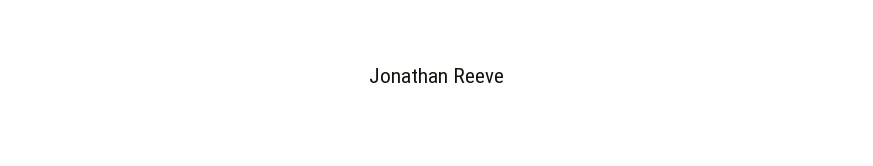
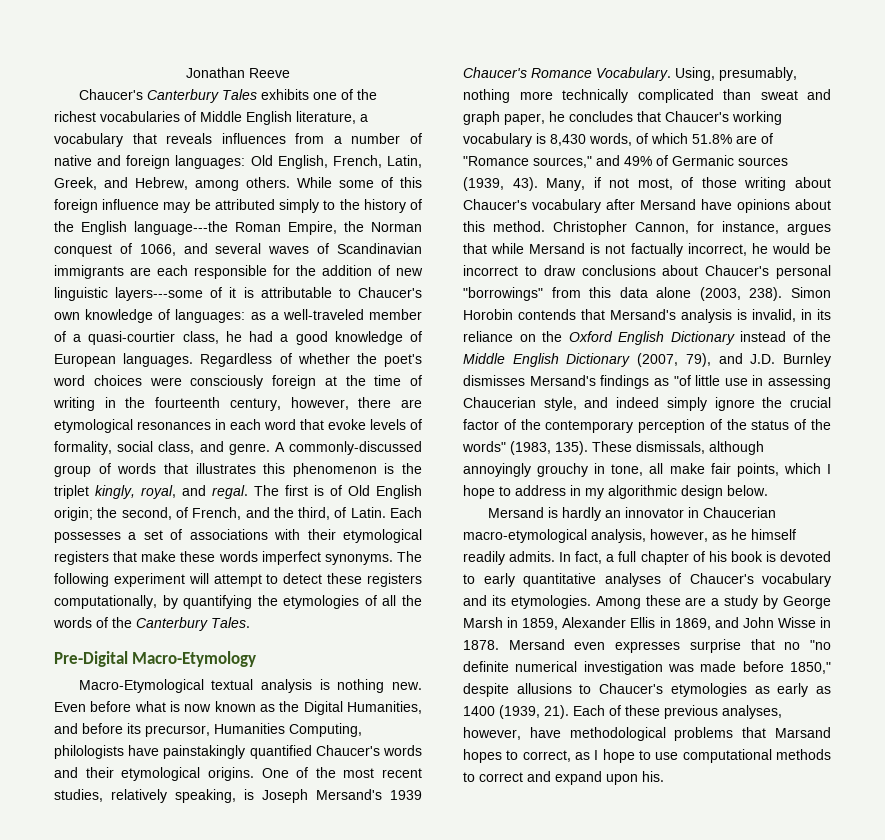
(505, 75) none -> [78,89,377,103] [54,111,368,125] [54,133,422,147] [54,155,422,169] [54,177,422,191] [54,199,423,213] [54,221,422,235] [54,243,422,257] [54,265,423,279] [54,287,422,301] [54,309,422,323] [54,331,422,345] [54,353,422,367] [53,375,422,389] [53,397,422,411] [54,419,422,433] [54,441,422,455] [54,463,422,477] [54,485,422,499] [54,507,423,521] [54,529,422,543] [54,551,422,565] [54,573,422,587] [54,595,422,609] [53,617,250,631] [54,651,257,667] [78,679,422,693] [54,701,423,715] [54,723,362,737] [54,745,422,759] [54,767,422,781] [54,789,422,803] [463,67,797,81] [463,89,831,103] [463,111,782,125] [463,133,773,147] [463,155,788,168] [463,177,831,191] [463,199,831,213] [463,221,831,235] [463,243,831,257] [463,265,831,279] [463,287,831,301] [463,309,831,323] [463,331,831,345] [463,353,831,367] [463,375,831,389] [463,397,831,411] [463,419,831,433] [462,441,764,455] [463,463,831,477] [463,485,768,499] [487,507,776,521] [463,529,796,543] [463,551,831,565] [463,573,831,587] [463,595,831,609] [463,617,831,630] [463,639,831,653] [463,661,831,675] [463,683,831,697] [463,705,782,719] [463,727,831,741] [463,749,831,763] [463,771,664,785] // Chaucer's Canterbury Tales exhibits one of the richest vocabularies of Middle English literature, a vocabulary that reveals influences from a number of native and foreign languages: Old English, French, Latin, Greek, and Hebrew, among others. While some of this foreign influence may be attributed simply to the history of the English language---the Roman Empire, the Norman conquest of 1066, and several waves of Scandinavian immigrants are each responsible for the addition of new linguistic layers---some of it is attributable to Chaucer's own knowledge of languages: as a well-traveled member of a quasi-courtier class, he had a good knowledge of European languages. Regardless of whether the poet's word choices were consciously foreign at the time of writing in the fourteenth century, however, there are etymological resonances in each word that evoke levels of formality, social class, and genre. A commonly-discussed group of words that illustrates this phenomenon is the triplet kingly, royal, and regal. The first is of Old English origin; the second, of French, and the third, of Latin. Each possesses a set of associations with their etymological registers that make these words imperfect synonyms. The following experiment will attempt to detect these registers computationally, by quantifying the etymologies of all the words of the Canterbury Tales. // Pre-Digital Macro-Etymology // Macro-Etymological textual analysis is nothing new. Even before what is now known as the Digital Humanities, and before its precursor, Humanities Computing, philologists have painstakingly quantified Chaucer's words and their etymological origins. One of the most recent studies, relatively speaking, is Joseph Mersand's 1939 Chaucer's Romance Vocabulary. Using, presumably, nothing more technically complicated than sweat and graph paper, he concludes that Chaucer's working vocabulary is 8,430 words, of which 51.8% are of "Romance sources," and 49% of Germanic sources (1939, 43). Many, if not most, of those writing about Chaucer's vocabulary after Mersand have opinions about this method. Christopher Cannon, for instance, argues that while Mersand is not factually incorrect, he would be incorrect to draw conclusions about Chaucer's personal "borrowings" from this data alone (2003, 238). Simon Horobin contends that Mersand's analysis is invalid, in its reliance on the Oxford English Dictionary instead of the Middle English Dictionary (2007, 79), and J.D. Burnley dismisses Mersand's findings as "of little use in assessing Chaucerian style, and indeed simply ignore the crucial factor of the contemporary perception of the status of the words" (1983, 135). These dismissals, although annoyingly grouchy in tone, all make fair points, which I hope to address in my algorithmic design below. // Mersand is hardly an innovator in Chaucerian macro-etymological analysis, however, as he himself readily admits. In fact, a full chapter of his book is devoted to early quantitative analyses of Chaucer's vocabulary and its etymologies. Among these are a study by George Marsh in 1859, Alexander Ellis in 1869, and John Wisse in 1878. Mersand even expresses surprise that no "no definite numerical investigation was made before 1850," despite allusions to Chaucer's etymologies as early as 1400 (1939, 21). Each of these previous analyses, however, have methodological problems that Marsand hopes to correct, as I hope to use computational methods to correct and expand upon his.

